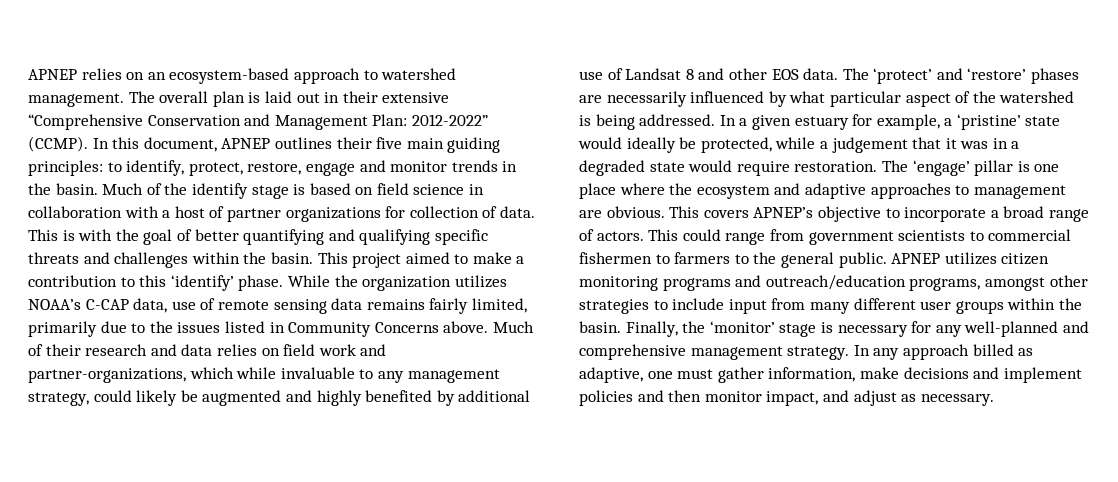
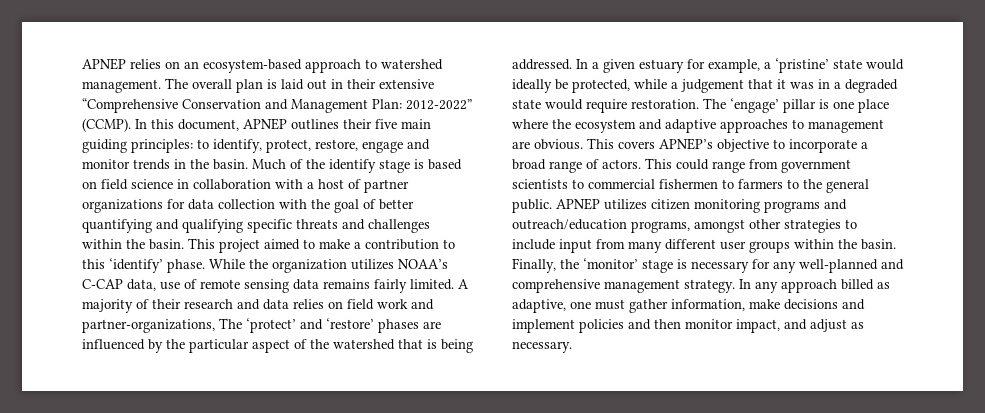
[409,206,535,218] [28,229,75,241] collection of data. This is -> [188,199,275,210] data collection
[471,298,527,313] [28,321,534,337] limited, primarily due to the issues listed in Community Concerns above. Much -> [410,279,469,290] [82,299,133,313] limited. A majority
[189,367,500,383] [28,390,531,406] [579,68,839,80] which while invaluable to any management strategy, could likely be augmented and highly benefited by additional use of Landsat 8 and other EOS data. -> (215, 326) none
[606,91,687,107] necessarily -> (441, 325) none
[789,91,826,103] what -> [166,339,185,349] the
(1075, 97) none -> [398,339,423,349] that

